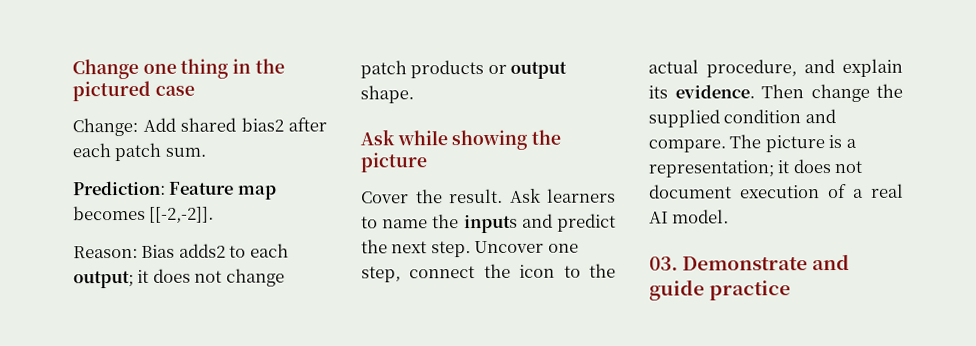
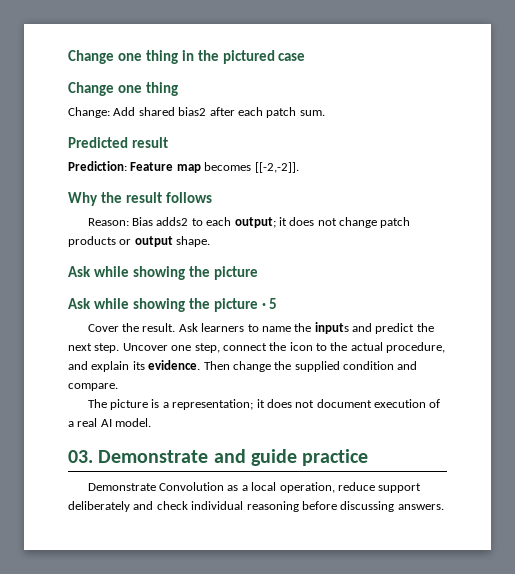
(195, 90) none -> [68,82,178,96] // Change one thing
(206, 152) none -> [68,137,168,148] // Predicted result
(215, 214) none -> [68,192,212,206] // Why the result follows
(427, 162) none -> [68,298,278,312] // Ask while showing the picture · 5
(726, 146) none -> (118, 387) //
(792, 290) none -> [87,482,422,493] [68,501,444,512] // Demonstrate Convolution as a local operation, reduce support deliberately and check individual reasoning before discussing answers.

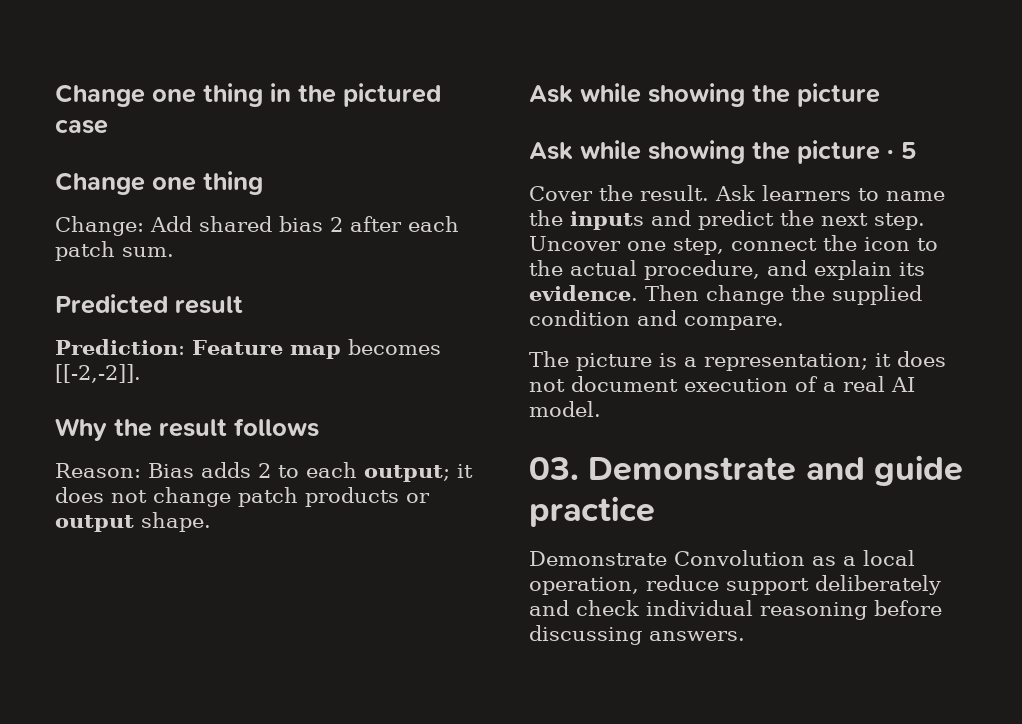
[178,107,207,116] bias2 -> [279,216,343,232] bias 2
[156,217,189,226] adds2 -> [201,462,271,478] adds 2

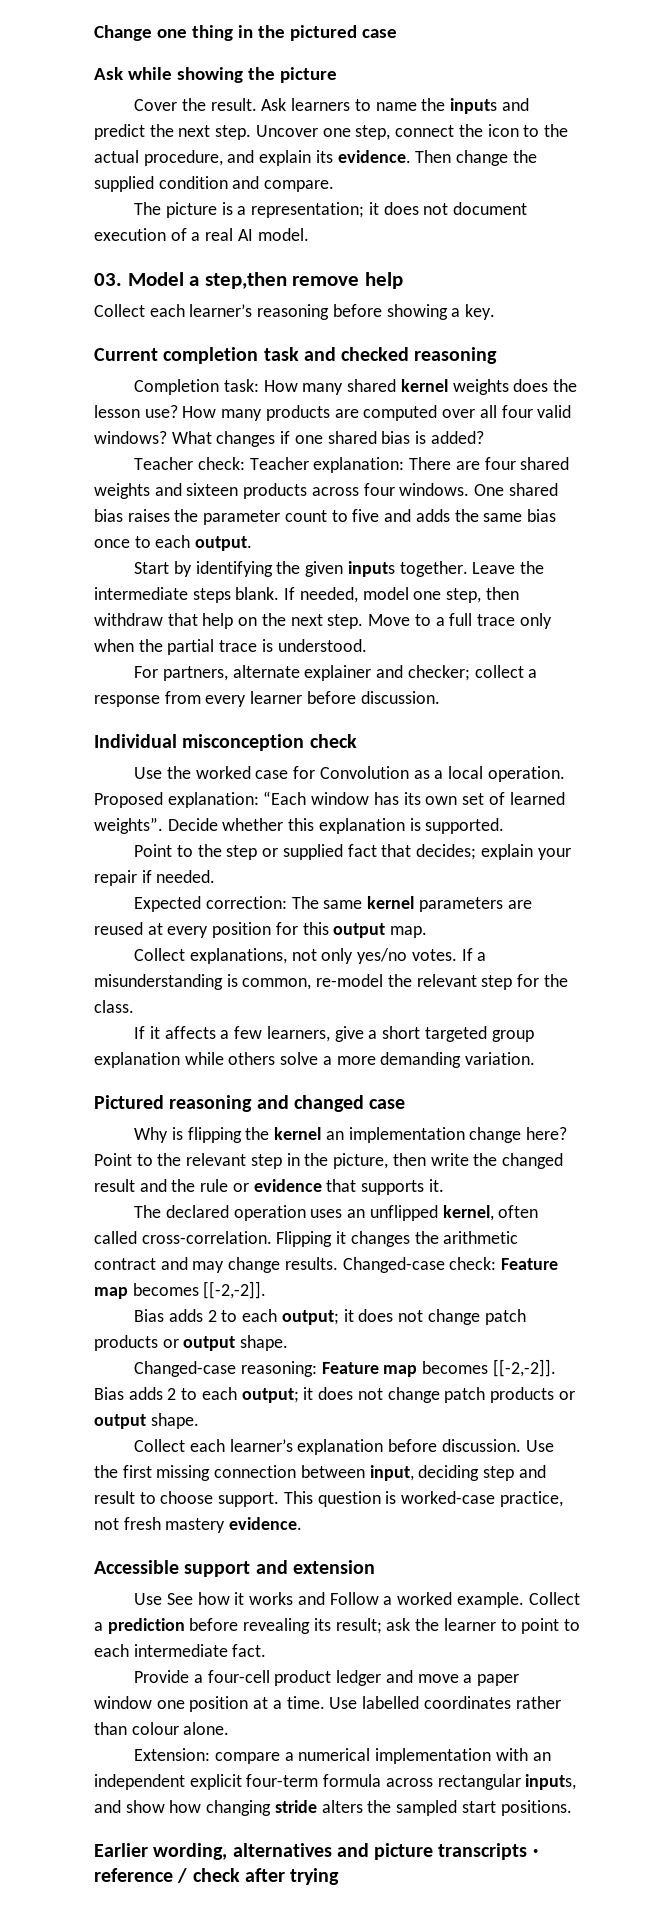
[55,171,263,195] [55,216,459,236] [55,241,174,261] [55,294,243,314] [55,339,441,359] [55,364,141,383] [55,418,319,441] [55,462,473,482] [55,487,430,507] [55,512,211,532] [529,83,880,107] [529,140,916,164] // Change one thing // Change: Add shared bias 2 after each patch sum. // Predicted result // Prediction: Feature map becomes [[-2,-2]]. // Why the result follows // Reason: Bias adds 2 to each output; it does not change patch products or output shape. // Ask while showing the picture // Ask while showing the picture · 5 -> [94,67,337,83] // Ask while showing the picture
[588,455,963,486] [529,496,655,527] [529,550,915,566] [529,575,941,595] [529,600,942,620] [529,625,745,645] Demonstrate and guide practice // Demonstrate Convolution as a local operation, reduce support deliberately and check individual reasoning before discussing answers. -> [127,272,403,289] [94,304,496,320] [94,347,498,364] [134,379,578,395] [94,405,572,421] [94,431,484,447] [134,457,570,473] [94,483,558,499] [94,509,556,525] [94,535,253,551] [134,561,545,577] [94,587,519,603] [94,613,552,629] [94,639,367,655] [134,665,538,681] [94,691,440,707] [94,734,357,751] [134,766,565,782] [94,791,565,808] [94,817,505,834] [134,844,571,860] [94,870,216,886] [134,896,532,912] [94,922,428,938] [134,948,487,964] [94,974,568,990] [94,1000,134,1013] [134,1026,534,1042] [94,1052,536,1068] [94,1095,406,1112] [134,1127,568,1143] [94,1153,563,1169] [94,1179,444,1195] [134,1205,539,1221] [94,1231,519,1247] [94,1257,559,1273] [94,1281,267,1299] [134,1309,526,1325] [94,1335,289,1351] [134,1359,556,1377] [94,1387,575,1403] [94,1413,199,1429] [134,1439,554,1455] [94,1465,546,1481] [94,1491,563,1507] [94,1517,303,1533] [94,1560,375,1577] [134,1592,580,1608] [94,1618,580,1634] [94,1644,267,1657] [134,1670,520,1686] [94,1696,561,1712] [94,1722,230,1735] [134,1748,551,1764] [94,1774,577,1790] [94,1800,572,1816] [94,1843,538,1860] [94,1868,340,1885] Model a step,then remove help // Collect each learner’s reasoning before showing a key. // Current completion task and checked reasoning // Completion task: How many shared kernel weights does the lesson use? How many products are computed over all four valid windows? What changes if one shared bias is added? // Teacher check: Teacher explanation: There are four shared weights and sixteen products across four windows. One shared bias raises the parameter count to five and adds the same bias once to each output. // Start by identifying the given inputs together. Leave the intermediate steps blank. If needed, model one step, then withdraw that help on the next step. Move to a full trace only when the partial trace is understood. // For partners, alternate explainer and checker; collect a response from every learner before discussion. // Individual misconception check // Use the worked case for Convolution as a local operation. Proposed explanation: “Each window has its own set of learned weights”. Decide whether this explanation is supported. // Point to the step or supplied fact that decides; explain your repair if needed. // Expected correction: The same kernel parameters are reused at every position for this output map. // Collect explanations, not only yes/no votes. If a misunderstanding is common, re-model the relevant step for the class. // If it affects a few learners, give a short targeted group explanation while others solve a more demanding variation. // Pictured reasoning and changed case // Why is flipping the kernel an implementation change here? Point to the relevant step in the picture, then write the changed result and the rule or evidence that supports it. // The declared operation uses an unflipped kernel, often called cross-correlation. Flipping it changes the arithmetic contract and may change results. Changed-case check: Feature map becomes [[-2,-2]]. // Bias adds 2 to each output; it does not change patch products or output shape. // Changed-case reasoning: Feature map becomes [[-2,-2]]. Bias adds 2 to each output; it does not change patch products or output shape. // Collect each learner’s explanation before discussion. Use the first missing connection between input, deciding step and result to choose support. This question is worked-case practice, not fresh mastery evidence. // Accessible support and extension // Use See how it works and Follow a worked example. Collect a prediction before revealing its result; ask the learner to point to each intermediate fact. // Provide a four-cell product ledger and move a paper window one position at a time. Use labelled coordinates rather than colour alone. // Extension: compare a numerical implementation with an independent explicit four-term formula across rectangular inputs, and show how changing stride alters the sampled start positions. // Earlier wording, alternatives and picture transcripts · reference / check after trying

